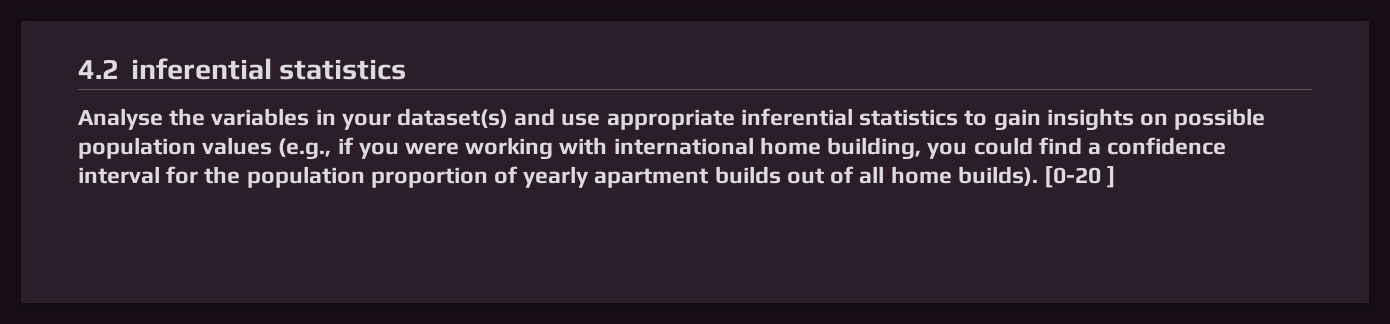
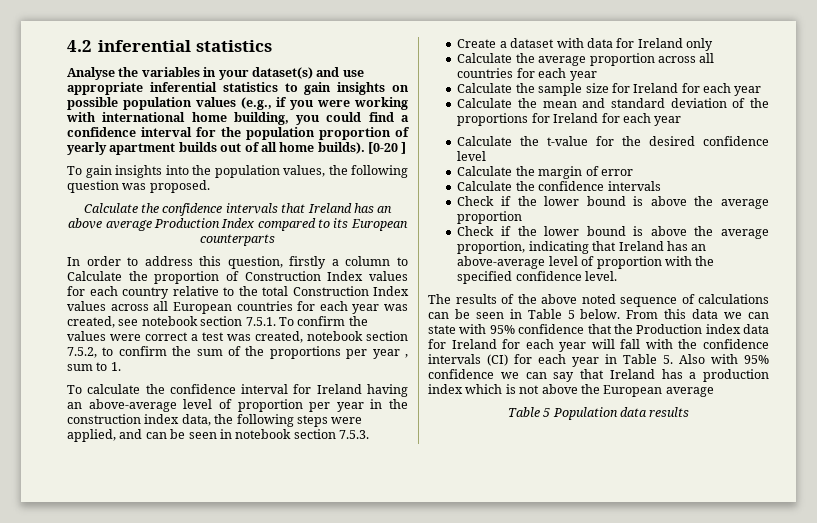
(1117, 177) none -> [67,165,408,178] [67,180,210,193] [83,203,393,216] [68,218,408,231] [200,234,275,246] [67,256,408,269] [67,271,408,284] [67,286,409,299] [67,301,408,314] [67,316,368,328] [67,331,408,343] [67,346,408,359] [67,362,121,371] [67,384,408,397] [67,399,408,412] [67,414,363,427] [67,429,369,442] [457,38,714,51] [457,53,715,66] [457,68,597,81] [457,83,762,96] [457,98,769,108] [457,113,682,126] [457,136,769,146] [457,151,487,161] [457,166,633,179] [457,181,661,191] [457,196,769,209] [457,211,523,224] [457,226,769,239] [457,241,707,254] [457,256,715,269] [457,271,618,284] [428,294,769,307] [428,309,769,319] [428,324,769,334] [428,339,769,352] [428,354,769,367] [428,369,769,382] [428,384,714,397] [507,407,690,420] // To gain insights into the population values, the following question was proposed. // Calculate the confidence intervals that Ireland has an above average Production Index compared to its European counterparts // In order to address this question, firstly a column to Calculate the proportion of Construction Index values for each country relative to the total Construction Index values across all European countries for each year was created, see notebook section 7.5.1. To confirm the values were correct a test was created, notebook section 7.5.2, to confirm the sum of the proportions per year , sum to 1. // To calculate the confidence interval for Ireland having an above-average level of proportion per year in the construction index data, the following steps were applied, and can be seen in notebook section 7.5.3. // Create a dataset with data for Ireland only // Calculate the average proportion across all countries for each year // Calculate the sample size for Ireland for each year // Calculate the mean and standard deviation of the proportions for Ireland for each year // Calculate the t-value for the desired confidence level // Calculate the margin of error // Calculate the confidence intervals // Check if the lower bound is above the average proportion // Check if the lower bound is above the average proportion, indicating that Ireland has an above-average level of proportion with the specified confidence level. // The results of the above noted sequence of calculations can be seen in Table 5 below. From this data we can state with 95% confidence that the Production index data for Ireland for each year will fall with the confidence intervals (CI) for each year in Table 5. Also with 95% confidence we can say that Ireland has a production index which is not above the European average // Table 5 Population data results

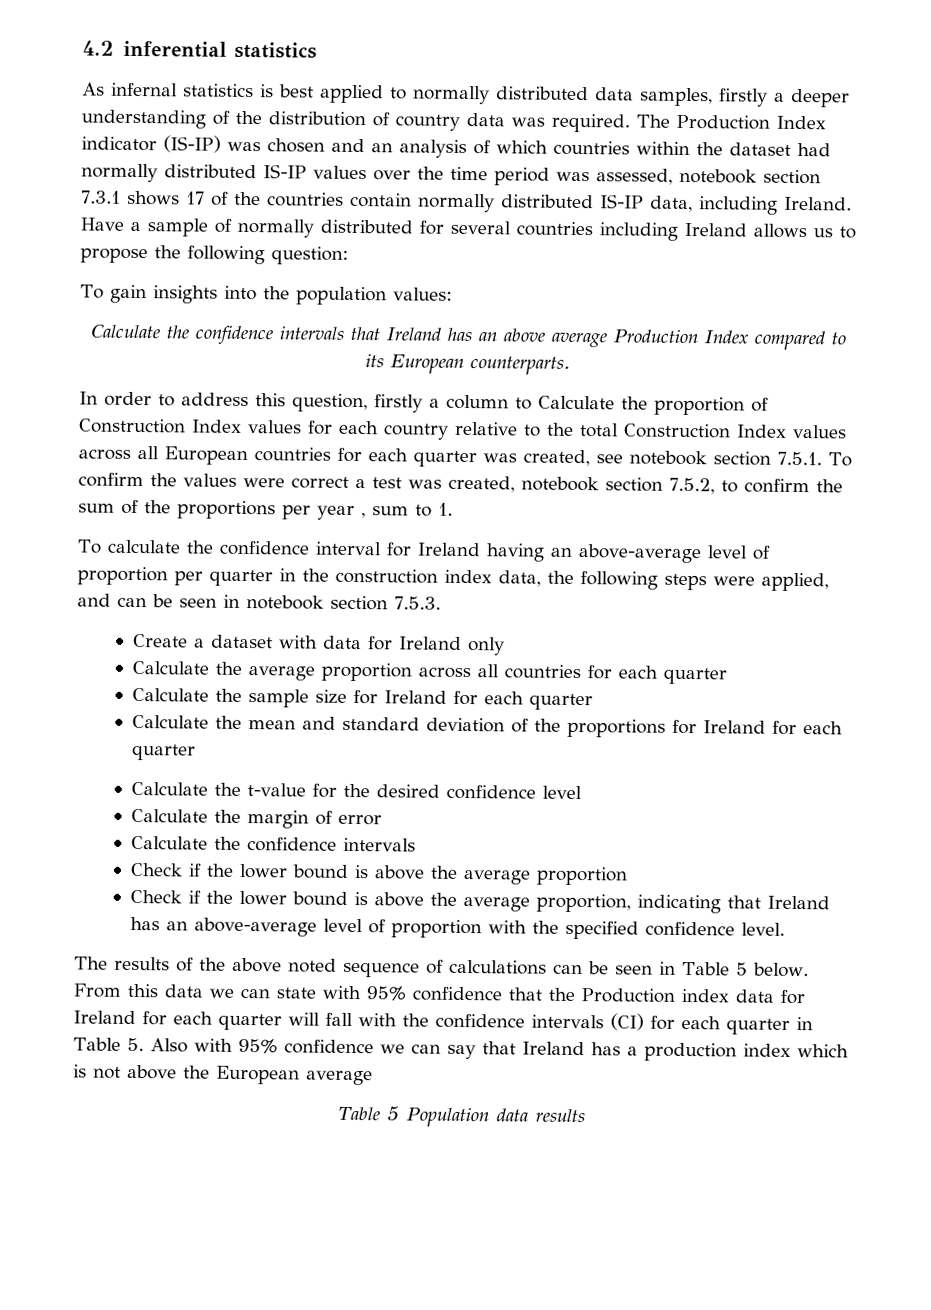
[67,67,364,80] [67,82,409,95] [67,97,408,110] [66,112,409,125] [67,127,410,140] [67,142,407,155] Analyse the variables in your dataset(s) and use appropriate inferential statistics to gain insights on possible population values (e.g., if you were working with international home building, you could find a confidence interval for the population proportion of yearly apartment builds out of all home builds). [0-20 ] -> [82,82,850,108] [81,109,826,133] [81,135,831,158] [81,163,821,186] [81,190,852,215] [80,217,856,241] [80,245,349,265] As infernal statistics is best applied to normally distributed data samples, firstly a deeper understanding of the distribution of country data was required. The Production Index indicator (IS-IP) was chosen and an analysis of which countries within the dataset had normally distributed IS-IP values over the time period was assessed, notebook section 7.3.1 shows 17 of the countries contain normally distributed IS-IP data, including Ireland. Have a sample of normally distributed for several countries including Ireland allows us to propose the following question:
[283,165,408,178] [67,180,210,193] values, the following question was proposed. -> [392,287,453,301] values:
[200,234,275,246] counterparts -> [470,356,571,375] counterparts.
[352,304,380,314] year -> [413,450,477,468] quarter
[336,402,364,412] year -> [209,569,273,587] quarter
[569,71,597,81] year -> [662,667,727,685] quarter
[734,86,762,96] year -> [528,693,593,711] quarter
[654,116,682,126] year -> [131,743,196,761] quarter
[559,342,587,352] year -> [218,1013,282,1031] quarter
[572,357,599,367] year -> [726,1018,790,1035] quarter

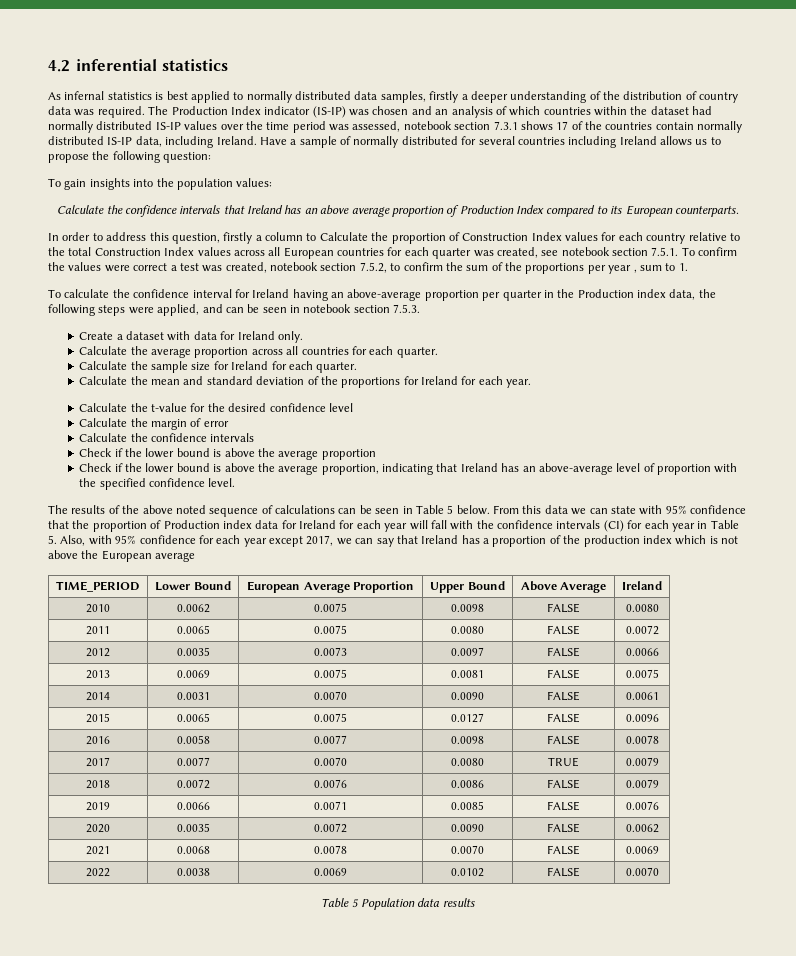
(607, 339) none -> [391,205,460,217] proportion of
[706,545,771,560] level of -> (422, 295) none
[335,568,438,584] construction -> [577,289,634,298] Production
[466,637,505,656] only -> [277,331,303,343] only.
[662,667,727,685] quarter -> [396,347,438,358] quarter.
[528,693,593,711] quarter -> [316,362,358,373] quarter.
[131,743,196,761] quarter -> [506,379,532,388] year.
(575, 994) none -> [92,520,162,532] proportion of
[218,1013,282,1031] quarter -> [384,523,408,532] year
[726,1018,790,1035] quarter -> [671,523,695,532] year
[149,1038,374,1055] Also with 95% confidence -> [60,535,334,547] Also, with 95% confidence for each year except 2017,
(638, 1051) none -> [492,535,581,547] proportion of the
(373, 1078) none -> [56,581,140,592] [155,581,231,591] [247,581,414,593] [430,581,505,593] [520,581,607,593] [622,581,662,590] [86,604,110,613] [176,604,210,613] [314,603,347,612] [451,604,484,612] [547,603,580,613] [625,604,659,612] [86,626,110,635] [176,625,210,634] [314,625,347,634] [451,626,484,634] [547,625,580,635] [625,625,659,635] [86,648,110,657] [176,647,210,656] [314,647,347,656] [451,647,484,656] [547,647,580,657] [625,648,659,656] [86,670,110,679] [176,670,210,678] [314,669,347,678] [451,670,484,678] [547,669,580,679] [625,669,659,678] [86,692,110,701] [176,692,210,700] [314,691,347,700] [451,692,484,700] [547,691,580,701] [625,692,659,700] [86,713,110,723] [176,713,210,722] [314,713,347,722] [451,713,484,723] [547,713,580,723] [625,714,659,722] [86,736,110,745] [176,735,210,744] [314,735,347,744] [451,736,484,744] [547,735,580,745] [625,735,659,744] [86,757,110,767] [176,757,210,766] [314,757,347,766] [451,758,484,766] [548,757,579,767] [625,757,659,766] [86,780,110,789] [176,779,210,789] [314,779,347,788] [451,780,484,788] [547,779,580,789] [625,779,659,788] [86,802,110,811] [176,802,210,810] [314,801,347,810] [451,801,484,810] [547,801,580,811] [625,801,659,810] [86,824,110,833] [176,823,210,832] [314,823,347,833] [451,824,484,832] [547,823,580,833] [625,824,659,833] [86,846,110,855] [176,846,210,854] [314,845,347,854] [451,845,484,854] [547,845,580,855] [625,846,659,854] [86,868,110,877] [176,868,210,876] [314,868,347,876] [451,868,484,877] [547,867,580,877] [625,867,659,876] // TIME_PERIOD | Lower Bound | European Average Proportion | Upper Bound | Above Average | Ireland // 2010 | 0.0062 | 0.0075 | 0.0098 | FALSE | 0.0080 // 2011 | 0.0065 | 0.0075 | 0.0080 | FALSE | 0.0072 // 2012 | 0.0035 | 0.0073 | 0.0097 | FALSE | 0.0066 // 2013 | 0.0069 | 0.0075 | 0.0081 | FALSE | 0.0075 // 2014 | 0.0031 | 0.0070 | 0.0090 | FALSE | 0.0061 // 2015 | 0.0065 | 0.0075 | 0.0127 | FALSE | 0.0096 // 2016 | 0.0058 | 0.0077 | 0.0098 | FALSE | 0.0078 // 2017 | 0.0077 | 0.0070 | 0.0080 | TRUE | 0.0079 // 2018 | 0.0072 | 0.0076 | 0.0086 | FALSE | 0.0079 // 2019 | 0.0066 | 0.0071 | 0.0085 | FALSE | 0.0076 // 2020 | 0.0035 | 0.0072 | 0.0090 | FALSE | 0.0062 // 2021 | 0.0068 | 0.0078 | 0.0070 | FALSE | 0.0069 // 2022 | 0.0038 | 0.0069 | 0.0102 | FALSE | 0.0070

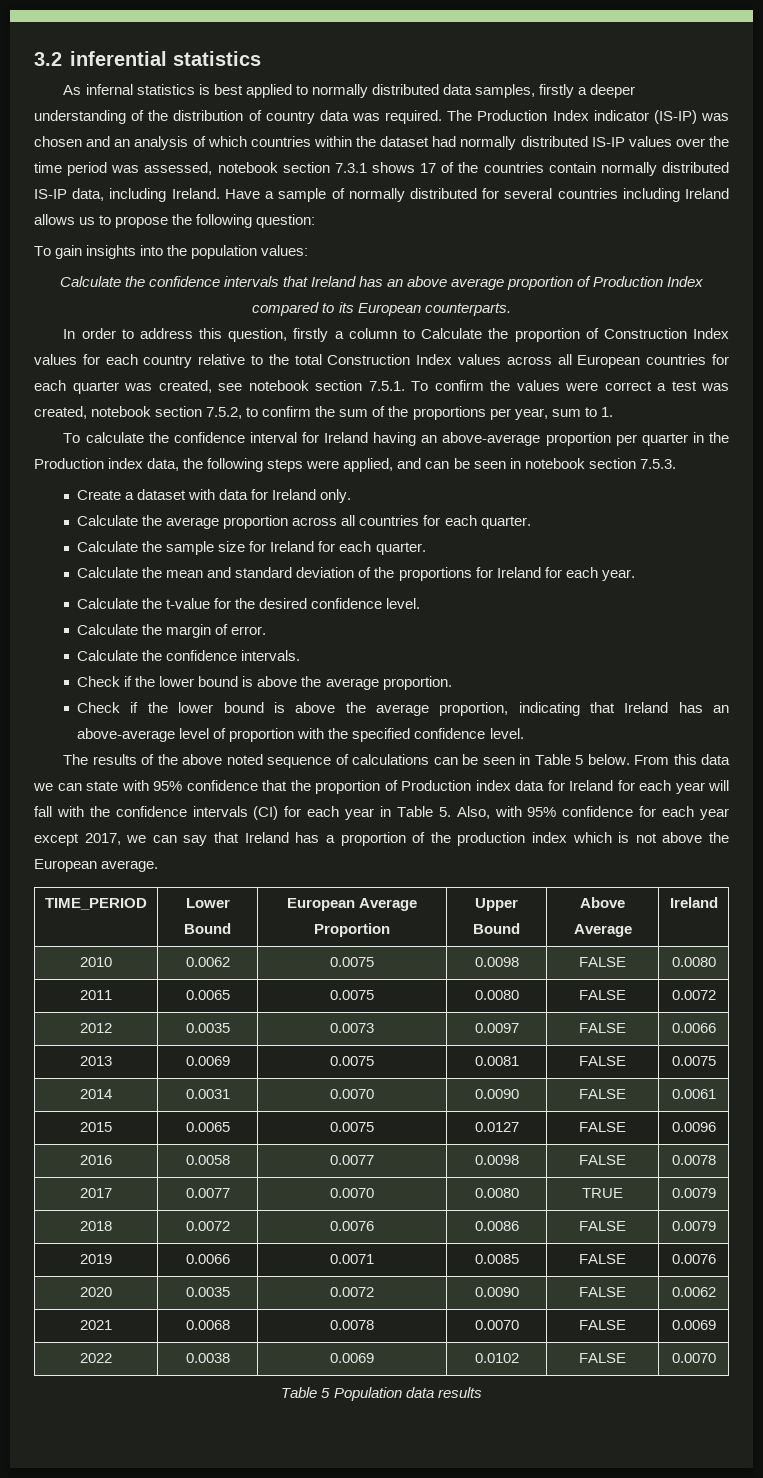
[48,60,70,72] 4.2 -> [34,52,62,66] 3.2
[608,265,637,274] year , -> [514,408,548,420] year,
[328,403,353,412] level -> [386,598,421,609] level.
[203,421,229,427] [79,433,255,442] [79,448,376,460] error // Calculate the confidence intervals // Check if the lower bound is above the average proportion -> [231,626,267,635] [77,650,301,661] [77,676,452,690] error. // Calculate the confidence intervals. // Check if the lower bound is above the average proportion.
[155,552,196,562] average -> [101,860,159,872] average.

